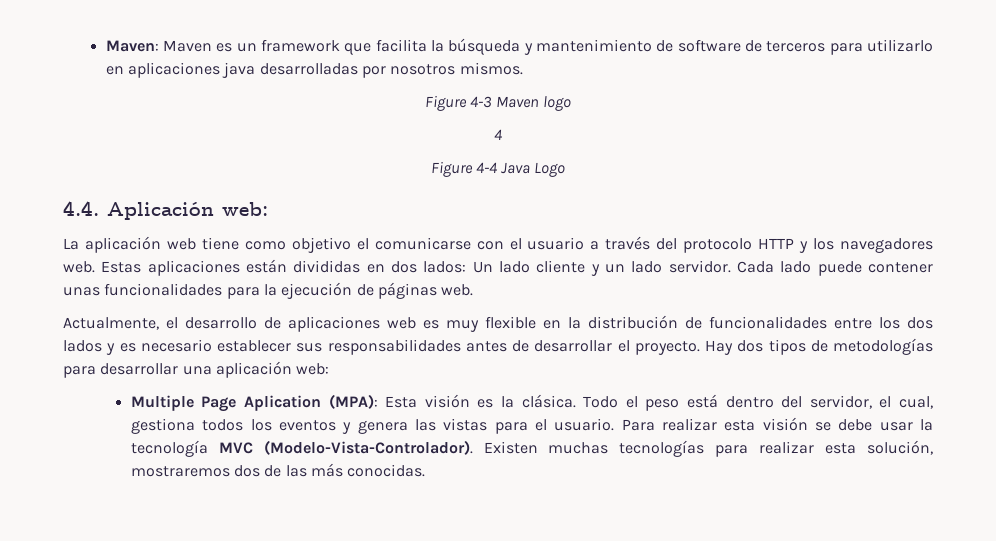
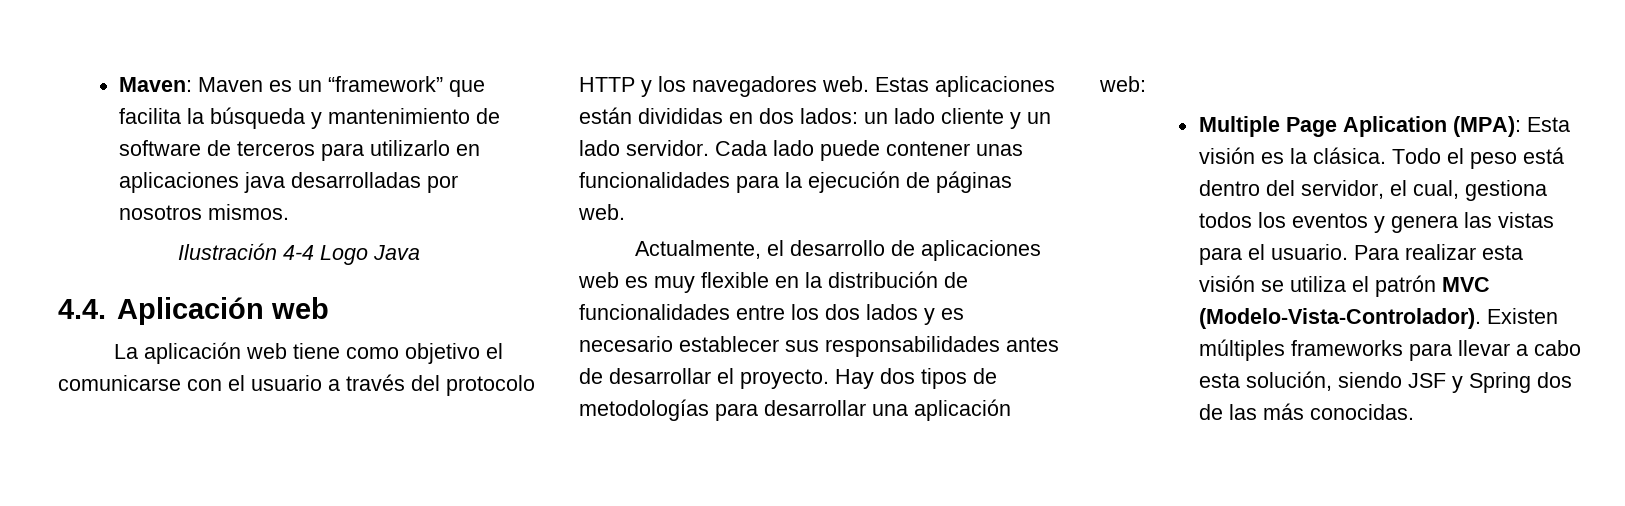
[261,39,341,52] framework -> [328,76,444,92] “framework”
[424,95,572,111] [494,129,503,140] [430,161,498,177] Figure 4-3 Maven logo // 4 // Figure 4-4 -> [177,243,368,265] Ilustración 4-4 Logo
[534,162,566,177] Logo -> (420, 252) none
[222,202,268,216] web: -> [270,297,329,319] web
[472,261,493,273] Un -> [864,112,888,124] un
[838,419,934,431] [130,440,934,457] [130,466,230,477] debe usar la tecnología MVC (Modelo-Vista-Controlador). Existen muchas tecnologías para realizar esta solución, mostraremos -> [1289,275,1490,297] [1198,308,1558,329] [1198,339,1581,361] [1198,371,1531,393] utiliza el patrón MVC (Modelo-Vista-Controlador). Existen múltiples frameworks para llevar a cabo esta solución, siendo JSF y Spring

